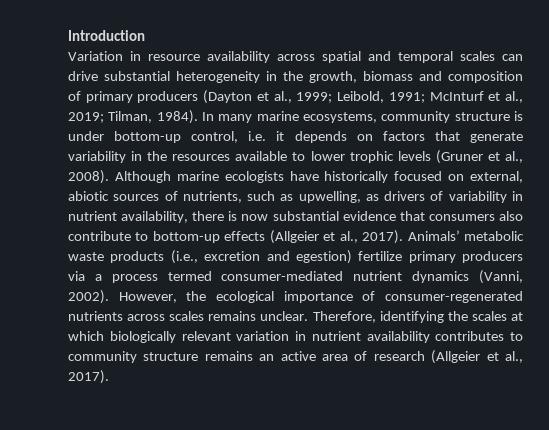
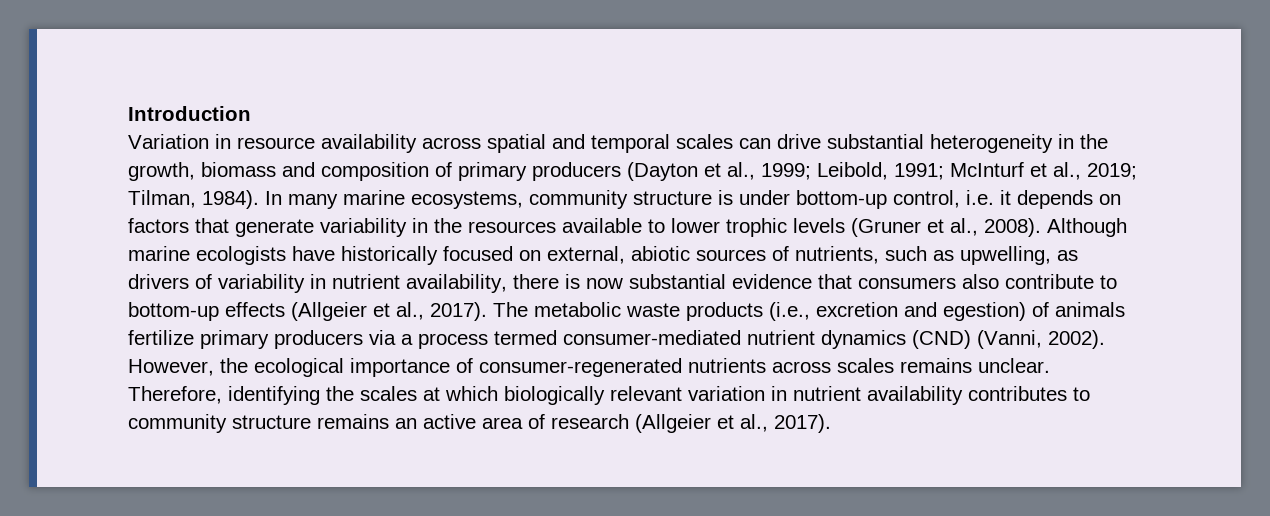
[407,230,460,241] Animals’ -> [493,302,528,317] The
(352, 257) none -> [1032,302,1125,317] of animals
(470, 277) none -> [912,330,971,349] (CND)

